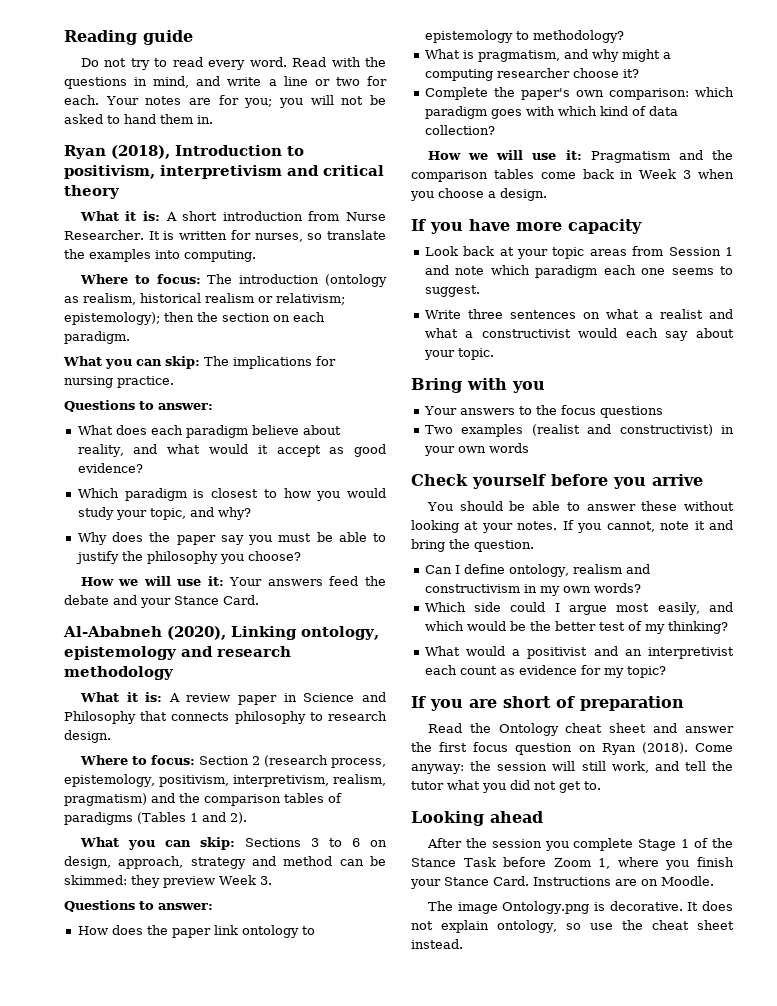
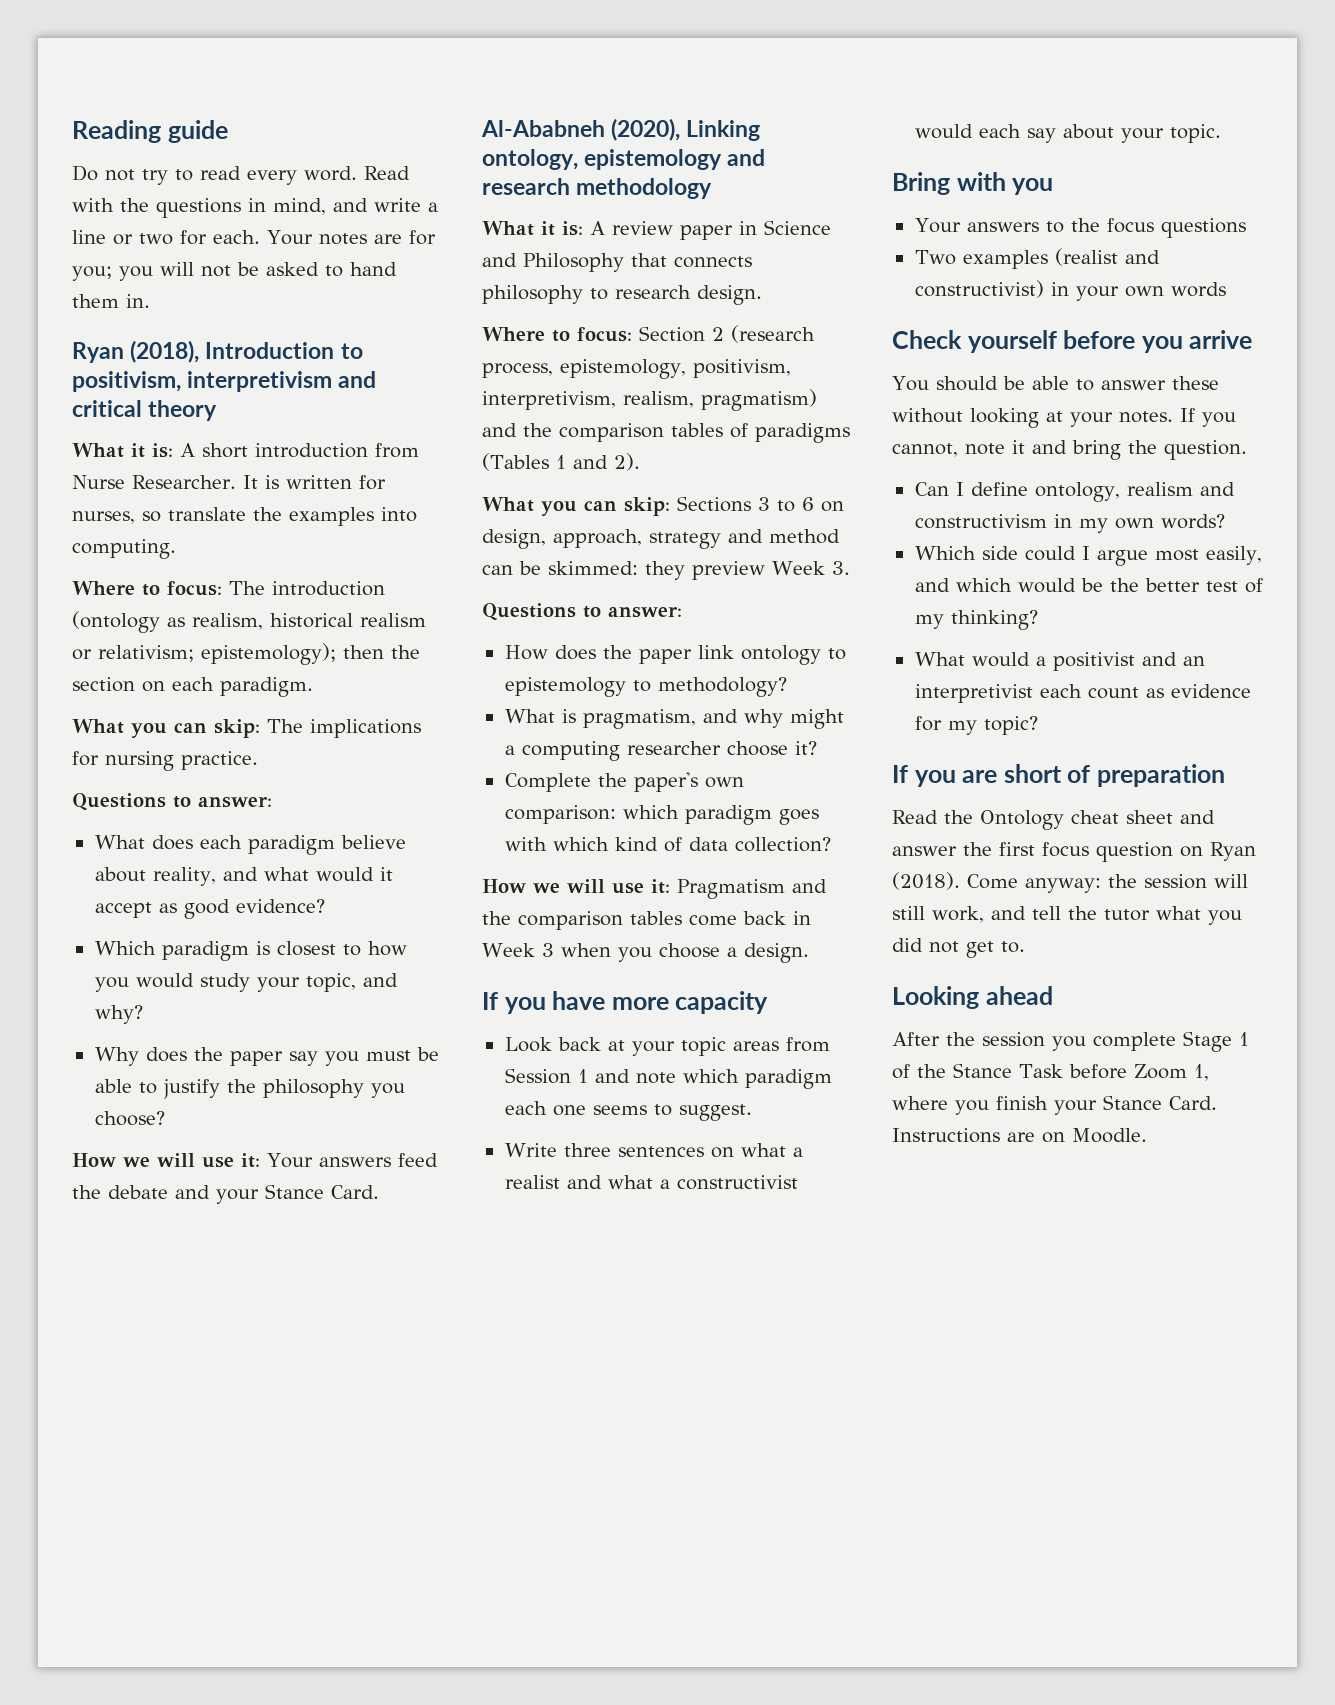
[427,901,733,914] [411,920,734,933] [411,939,463,949] // The image Ontology.png is decorative. It does not explain ontology, so use the cheat sheet instead. -> (1147, 1135) none

